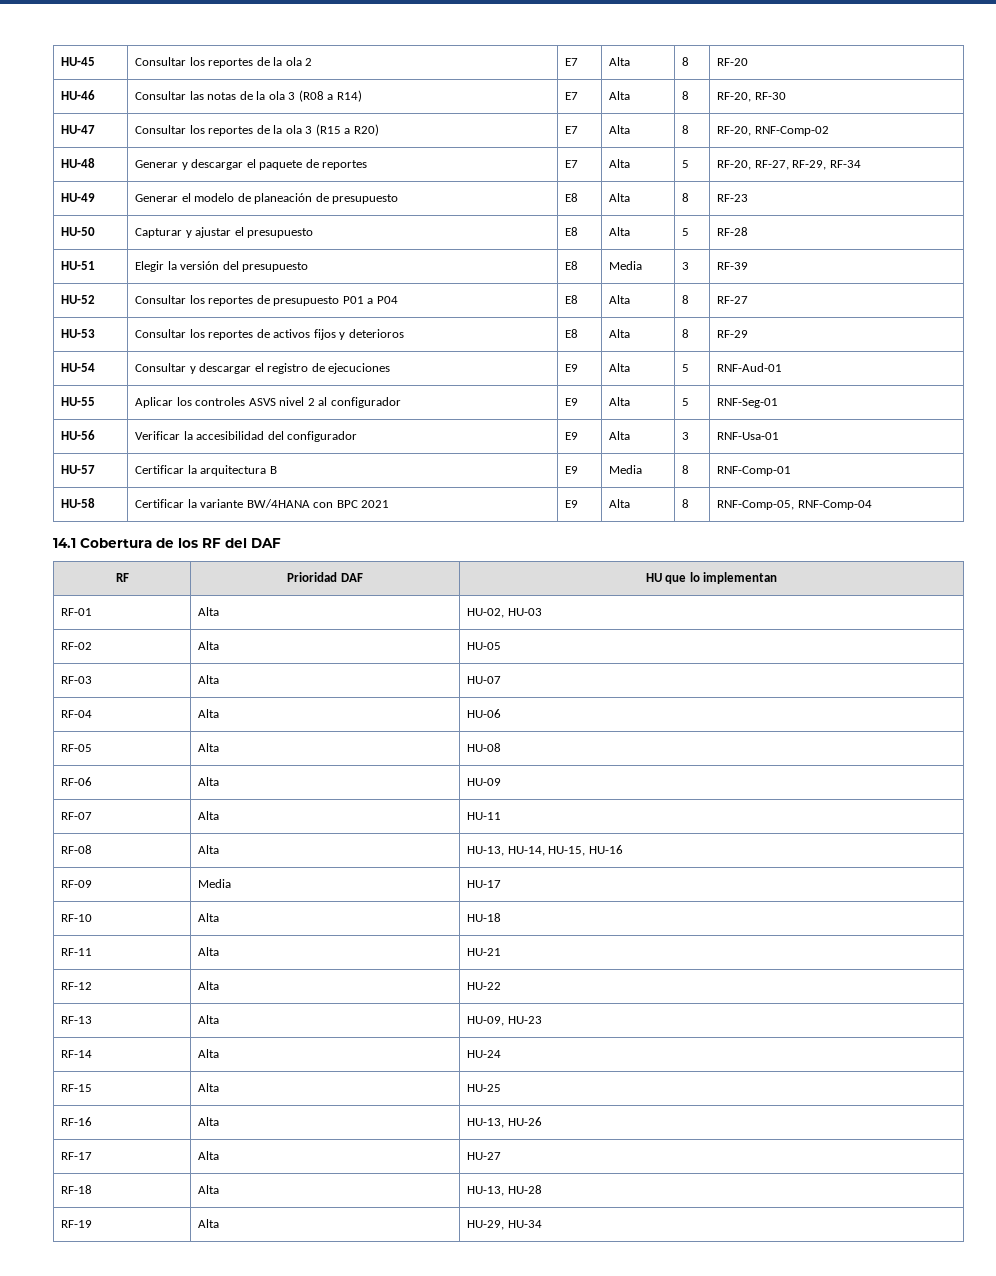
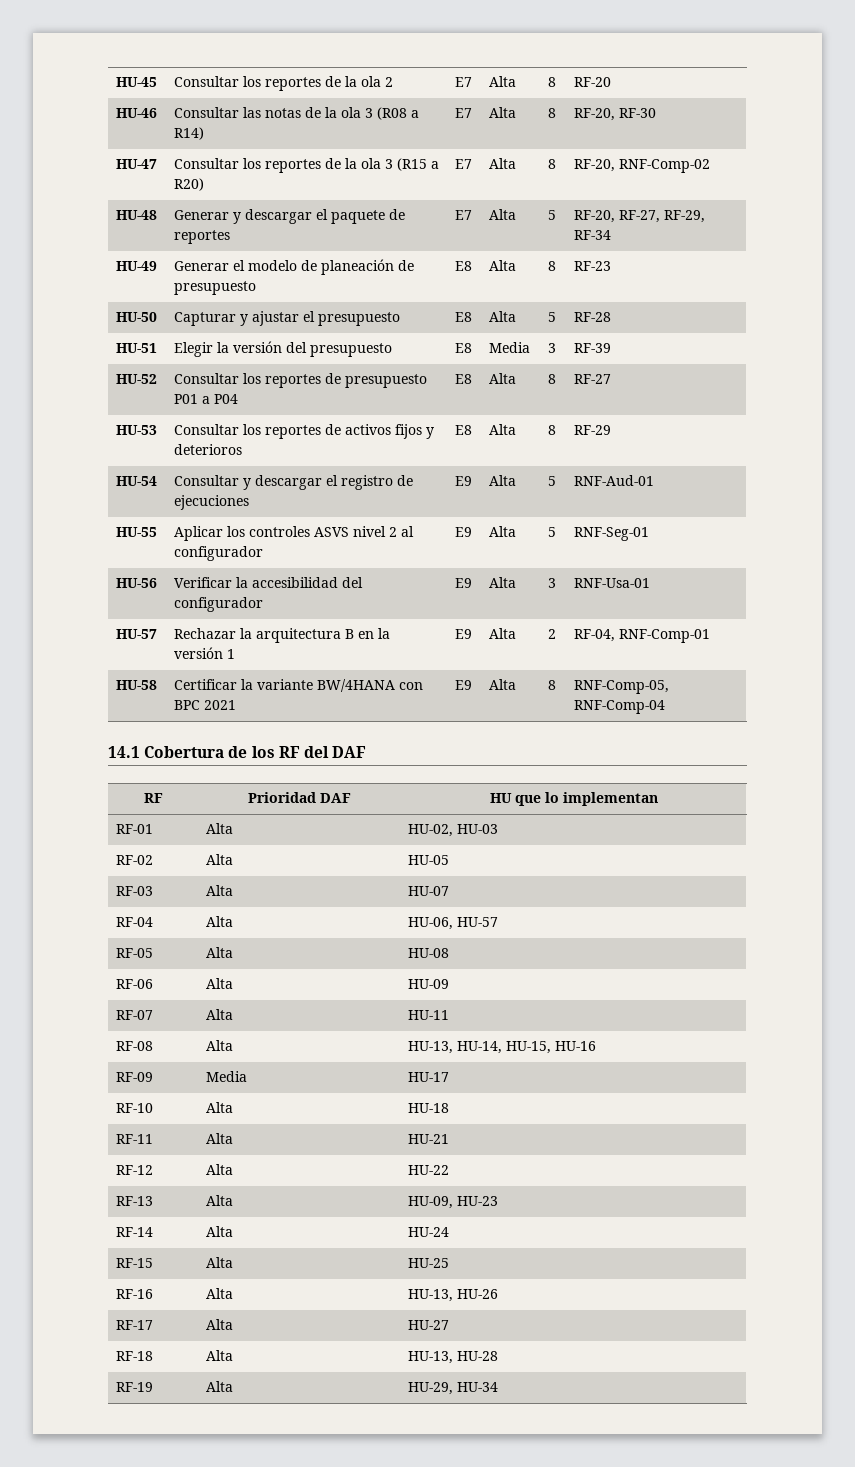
[135,465,185,474] Certificar -> [174,628,237,639] Rechazar
[565,466,579,474] [609,465,643,474] [682,465,690,474] | E9 | Media | 8 | -> [358,628,391,639] [174,647,236,659] [455,629,473,639] [489,628,517,639] [548,629,557,639] [574,629,616,642] en la versión 1 | E9 | Alta | 2 | RF-04,
[467,709,502,718] HU-06 -> [408,917,499,930] HU-06, HU-57

